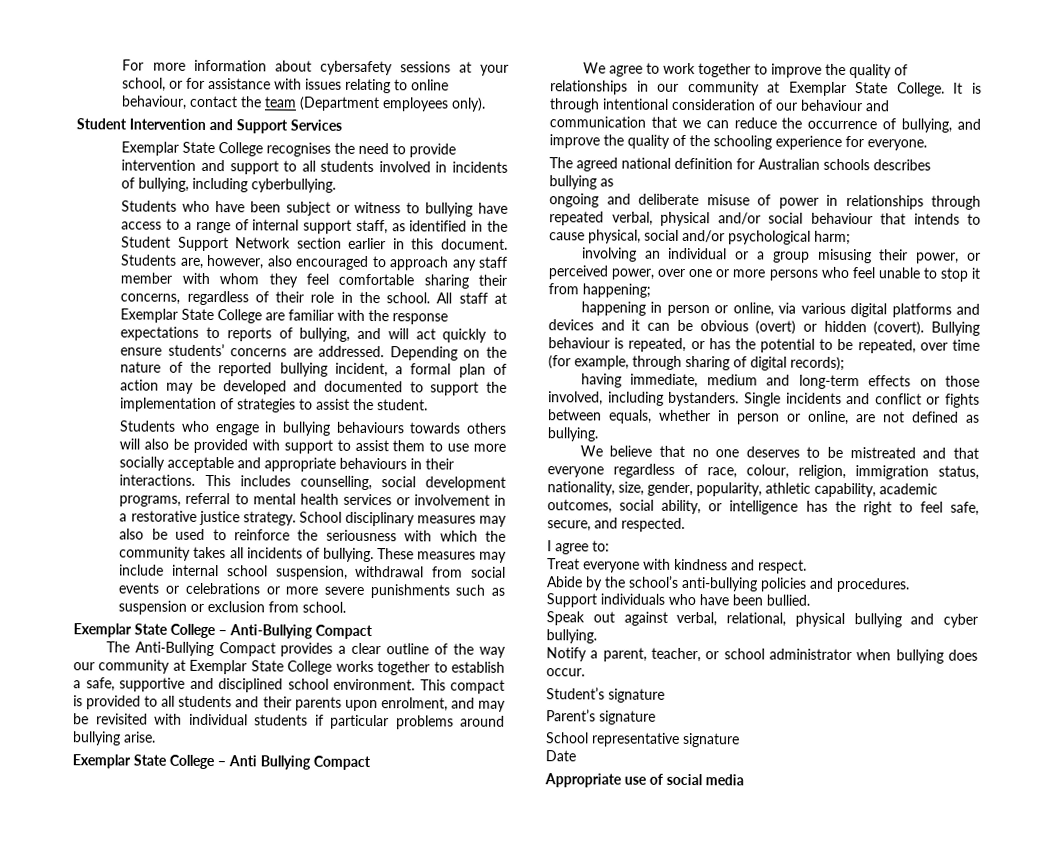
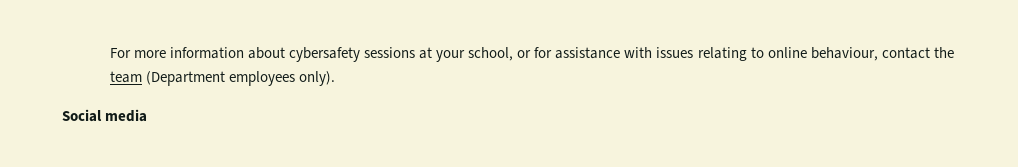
[76,118,342,134] [121,141,457,158] [121,159,509,175] [121,177,337,193] [121,200,508,217] [121,218,508,235] [121,236,508,252] [120,254,509,271] [120,272,507,289] [120,290,507,306] [120,308,449,325] [120,326,508,343] [120,343,507,361] [120,361,507,378] [120,379,508,396] [120,397,429,413] [119,420,507,436] [119,438,506,454] [119,456,455,472] [119,474,506,491] [119,492,507,507] [119,510,507,527] [119,528,506,542] [119,546,508,563] [119,564,506,580] [118,582,506,599] [118,600,347,615] [73,623,373,640] [105,641,507,658] [73,659,506,676] [73,677,505,694] [73,695,506,712] [73,713,505,730] [72,731,156,746] [72,754,371,771] [582,62,908,79] [550,80,982,97] [549,98,890,113] [549,116,981,133] [549,134,927,151] [549,157,931,172] [549,175,614,190] [549,193,981,210] [549,211,981,227] [549,229,851,246] [581,247,981,264] [548,265,980,282] [548,283,651,298] [580,301,980,318] [548,319,980,336] [548,337,980,354] [548,355,845,371] [580,373,980,390] [548,391,980,408] [548,409,980,426] [547,427,598,442] [579,445,979,459] [547,463,979,480] [547,481,938,498] [547,499,980,516] [547,517,685,532] [547,540,610,555] [547,558,807,574] [546,575,910,593] [546,593,810,608] [546,611,978,628] [546,629,597,644] [546,647,978,664] [546,668,585,677] [546,687,665,703] [546,709,656,725] [545,732,740,748] [545,750,576,762] [544,773,702,788] Student Intervention and Support Services // Exemplar State College recognises the need to provide intervention and support to all students involved in incidents of bullying, including cyberbullying. // Students who have been subject or witness to bullying have access to a range of internal support staff, as identified in the Student Support Network section earlier in this document. Students are, however, also encouraged to approach any staff member with whom they feel comfortable sharing their concerns, regardless of their role in the school. All staff at Exemplar State College are familiar with the response expectations to reports of bullying, and will act quickly to ensure students’ concerns are addressed. Depending on the nature of the reported bullying incident, a formal plan of action may be developed and documented to support the implementation of strategies to assist the student. // Students who engage in bullying behaviours towards others will also be provided with support to assist them to use more socially acceptable and appropriate behaviours in their interactions. This includes counselling, social development programs, referral to mental health services or involvement in a restorative justice strategy. School disciplinary measures may also be used to reinforce the seriousness with which the community takes all incidents of bullying. These measures may include internal school suspension, withdrawal from social events or celebrations or more severe punishments such as suspension or exclusion from school. // Exemplar State College – Anti-Bullying Compact // The Anti-Bullying Compact provides a clear outline of the way our community at Exemplar State College works together to establish a safe, supportive and disciplined school environment. This compact is provided to all students and their parents upon enrolment, and may be revisited with individual students if particular problems around bullying arise. // Exemplar State College – Anti Bullying Compact // We agree to work together to improve the quality of relationships in our community at Exemplar State College. It is through intentional consideration of our behaviour and communication that we can reduce the occurrence of bullying, and improve the quality of the schooling experience for everyone. // The agreed national definition for Australian schools describes bullying as // ongoing and deliberate misuse of power in relationships through repeated verbal, physical and/or social behaviour that intends to cause physical, social and/or psychological harm; // involving an individual or a group misusing their power, or perceived power, over one or more persons who feel unable to stop it from happening; // happening in person or online, via various digital platforms and devices and it can be obvious (overt) or hidden (covert). Bullying behaviour is repeated, or has the potential to be repeated, over time (for example, through sharing of digital records); // having immediate, medium and long-term effects on those involved, including bystanders. Single incidents and conflict or fights between equals, whether in person or online, are not defined as bullying. // We believe that no one deserves to be mistreated and that everyone regardless of race, colour, religion, immigration status, nationality, size, gender, popularity, athletic capability, academic outcomes, social ability, or intelligence has the right to feel safe, secure, and respected. // I agree to: // Treat everyone with kindness and respect. // Abide by the school’s anti-bullying policies and procedures. // Support individuals who have been bullied. // Speak out against verbal, relational, physical bullying and cyber bullying. // Notify a parent, teacher, or school administrator when bullying does occur. // Student’s signature // Parent’s signature // School representative signature // Date // Appropriate use of social -> [62,109,102,122] Social

